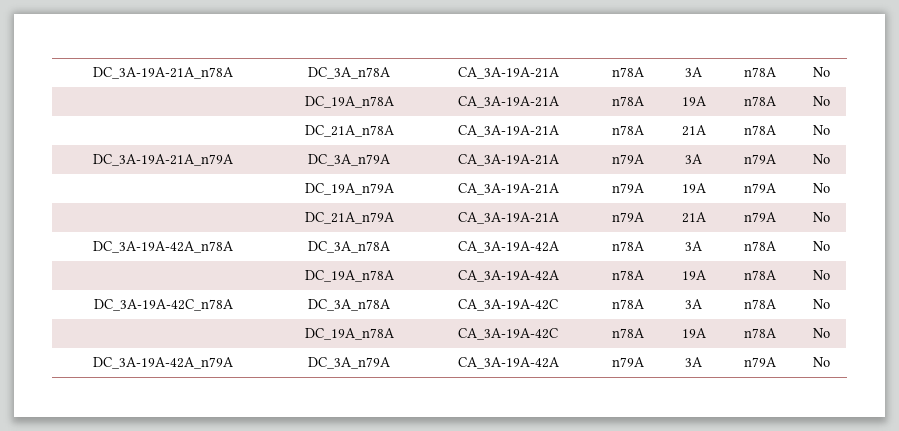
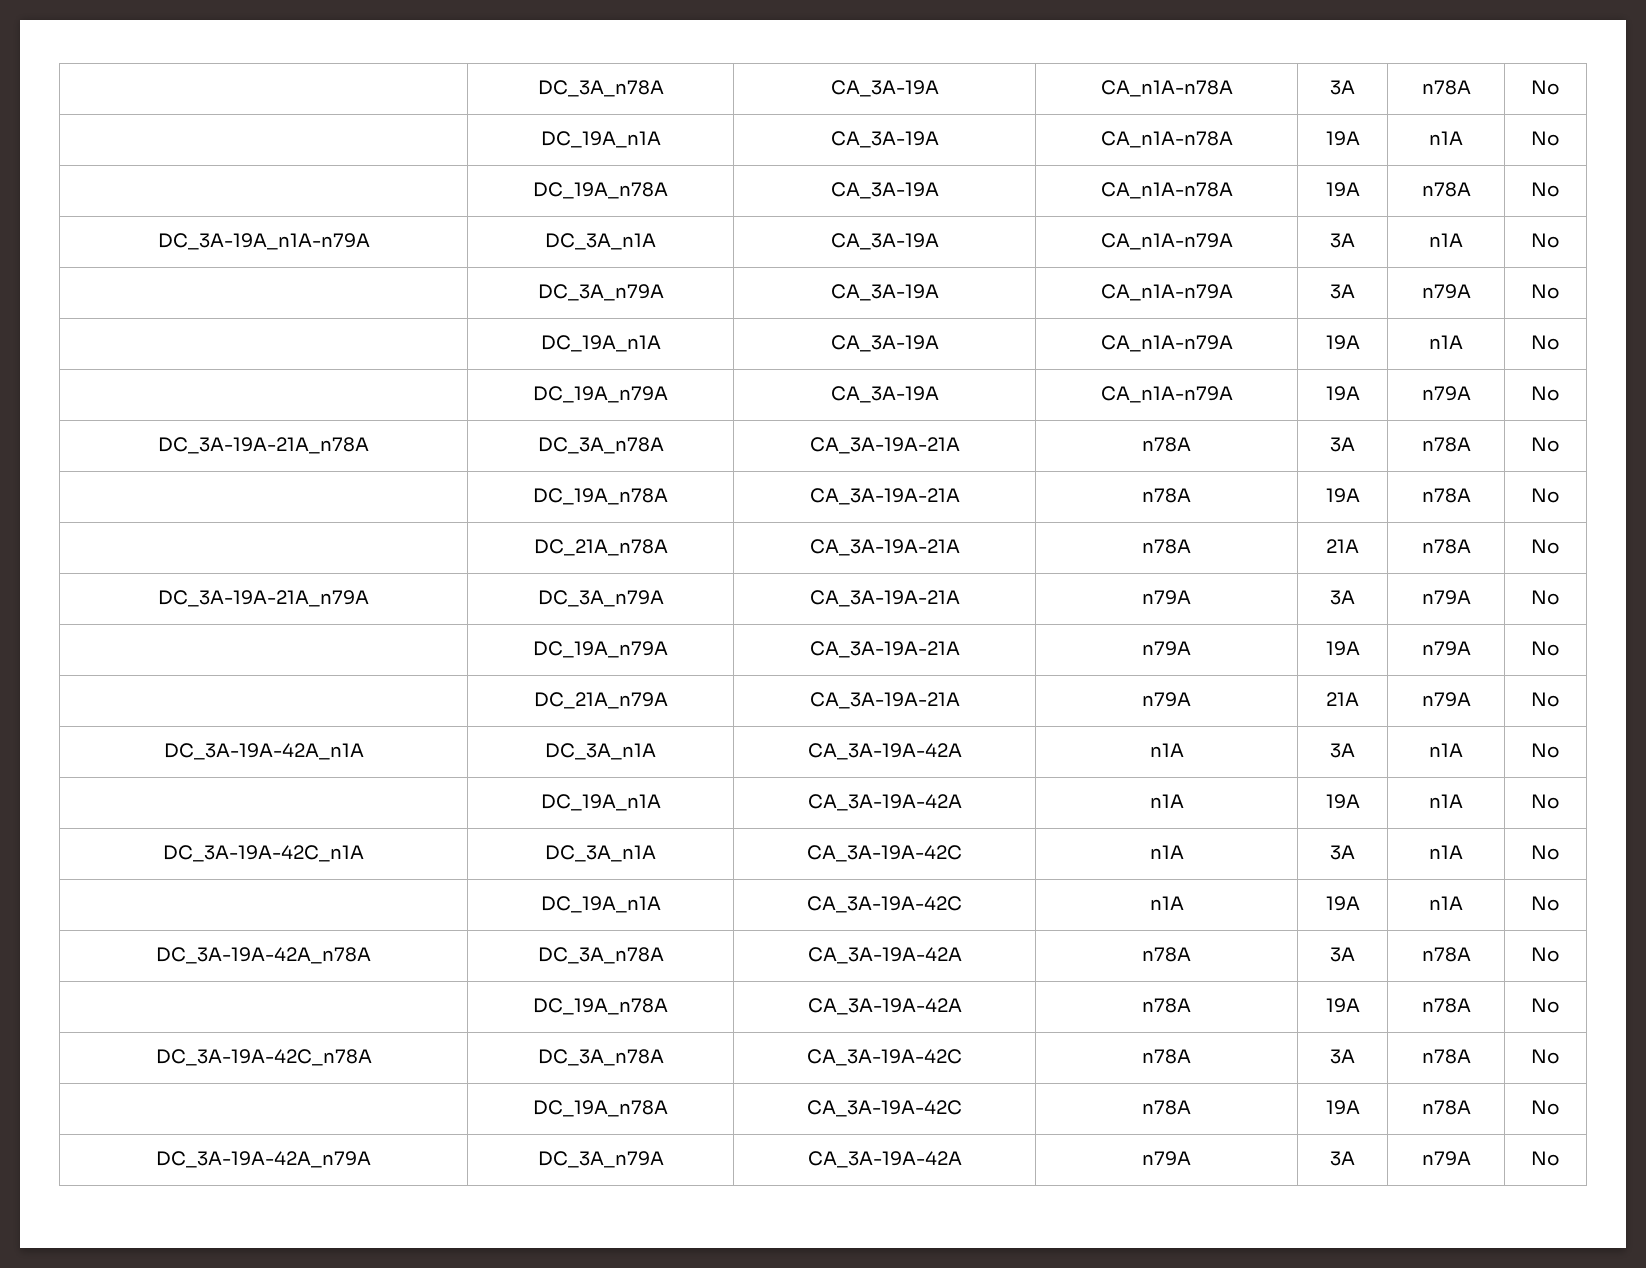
(93, 73) none -> [537,80,664,97] [830,80,939,97] [1100,80,1233,97] [1330,80,1355,95] [1421,80,1471,95] [1531,80,1560,95] [540,131,661,148] [830,131,939,148] [1100,131,1233,148] [1325,131,1360,146] [1429,131,1463,145] [1531,131,1560,146] [533,182,668,199] [830,182,939,199] [1100,182,1233,199] [1325,182,1360,197] [1421,182,1471,197] [1531,182,1560,197] [157,233,370,250] [545,233,656,250] [830,233,939,250] [1100,233,1233,250] [1330,233,1355,248] [1429,233,1463,247] [1531,233,1560,248] [537,284,664,301] [830,284,939,301] [1100,284,1233,301] [1330,284,1355,299] [1421,284,1471,299] [1531,284,1560,299] [540,335,661,352] [830,335,939,352] [1100,335,1233,352] [1325,335,1360,350] [1429,335,1463,349] [1531,335,1560,350] [533,386,668,403] [830,386,939,403] [1100,386,1233,403] [1325,386,1360,401] [1421,386,1471,401] [1531,386,1560,401] | DC_3A_n78A | CA_3A-19A | CA_n1A-n78A | 3A | n78A | No // | DC_19A_n1A | CA_3A-19A | CA_n1A-n78A | 19A | n1A | No // | DC_19A_n78A | CA_3A-19A | CA_n1A-n78A | 19A | n78A | No // DC_3A-19A_n1A-n79A | DC_3A_n1A | CA_3A-19A | CA_n1A-n79A | 3A | n1A | No // | DC_3A_n79A | CA_3A-19A | CA_n1A-n79A | 3A | n79A | No // | DC_19A_n1A | CA_3A-19A | CA_n1A-n79A | 19A | n1A | No // | DC_19A_n79A | CA_3A-19A | CA_n1A-n79A | 19A | n79A | No //
(830, 217) none -> [163,743,364,760] [545,743,656,760] [807,743,962,760] [1149,743,1184,757] [1330,743,1355,758] [1429,743,1463,757] [1531,743,1560,758] [540,794,661,811] [807,794,962,811] [1149,794,1184,808] [1325,794,1360,809] [1429,794,1463,808] [1531,794,1560,809] [163,845,364,862] [545,845,656,862] [807,845,963,862] [1149,845,1184,859] [1330,845,1355,860] [1429,845,1463,859] [1531,845,1560,860] [540,896,661,913] [807,896,963,913] [1149,896,1184,910] [1325,896,1360,911] [1429,896,1463,910] [1531,896,1560,911] // DC_3A-19A-42A_n1A | DC_3A_n1A | CA_3A-19A-42A | n1A | 3A | n1A | No // | DC_19A_n1A | CA_3A-19A-42A | n1A | 19A | n1A | No // DC_3A-19A-42C_n1A | DC_3A_n1A | CA_3A-19A-42C | n1A | 3A | n1A | No // | DC_19A_n1A | CA_3A-19A-42C | n1A | 19A | n1A | No

